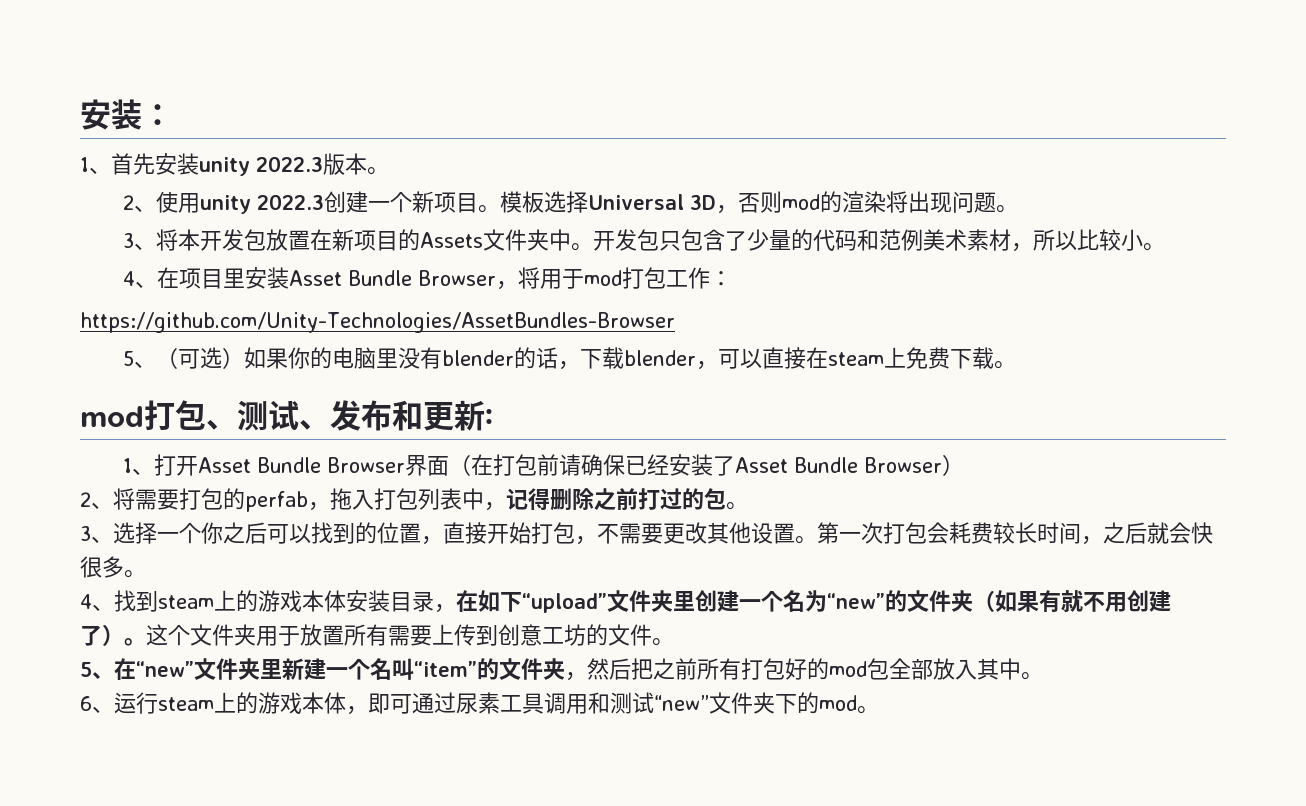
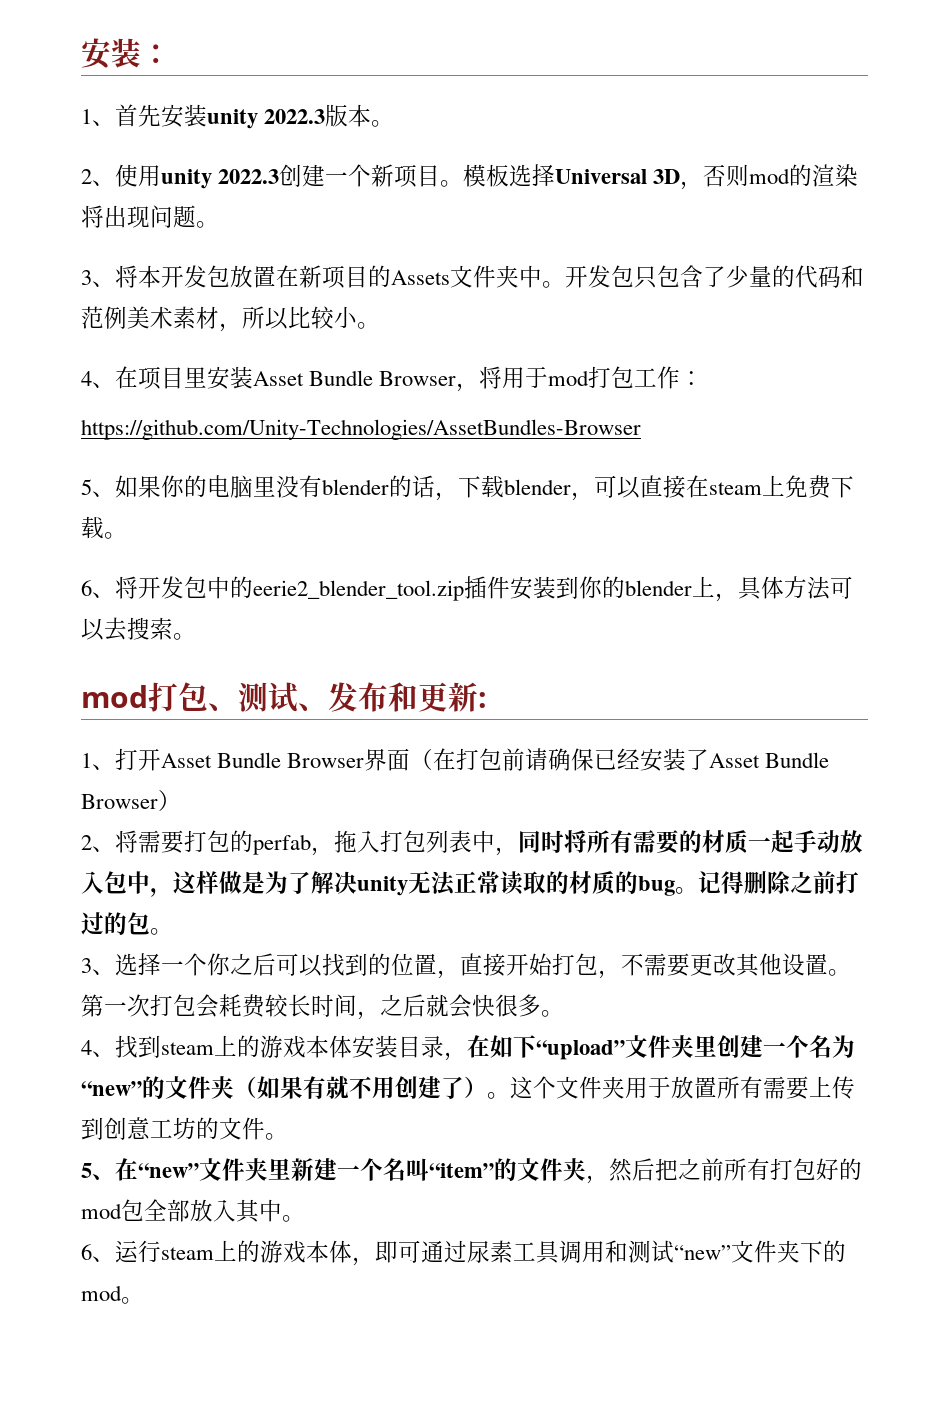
[155,347,244,369] （可选） -> (115, 494) none
(1016, 365) none -> [81,576,853,602] [81,617,196,641] // 6、将开发包中的eerie2_blender_tool.zip插件安装到你的blender上，具体方法可以去搜索。
(506, 506) none -> [518,830,863,854] [81,871,698,897] 同时将所有需要的材质一起手动放入包中，这样做是为了解决unity无法正常读取的材质的bug。

